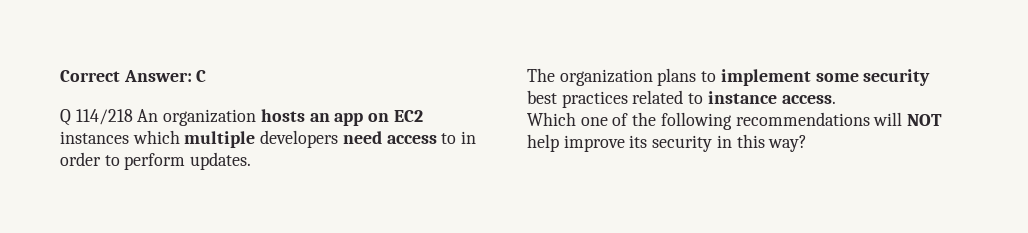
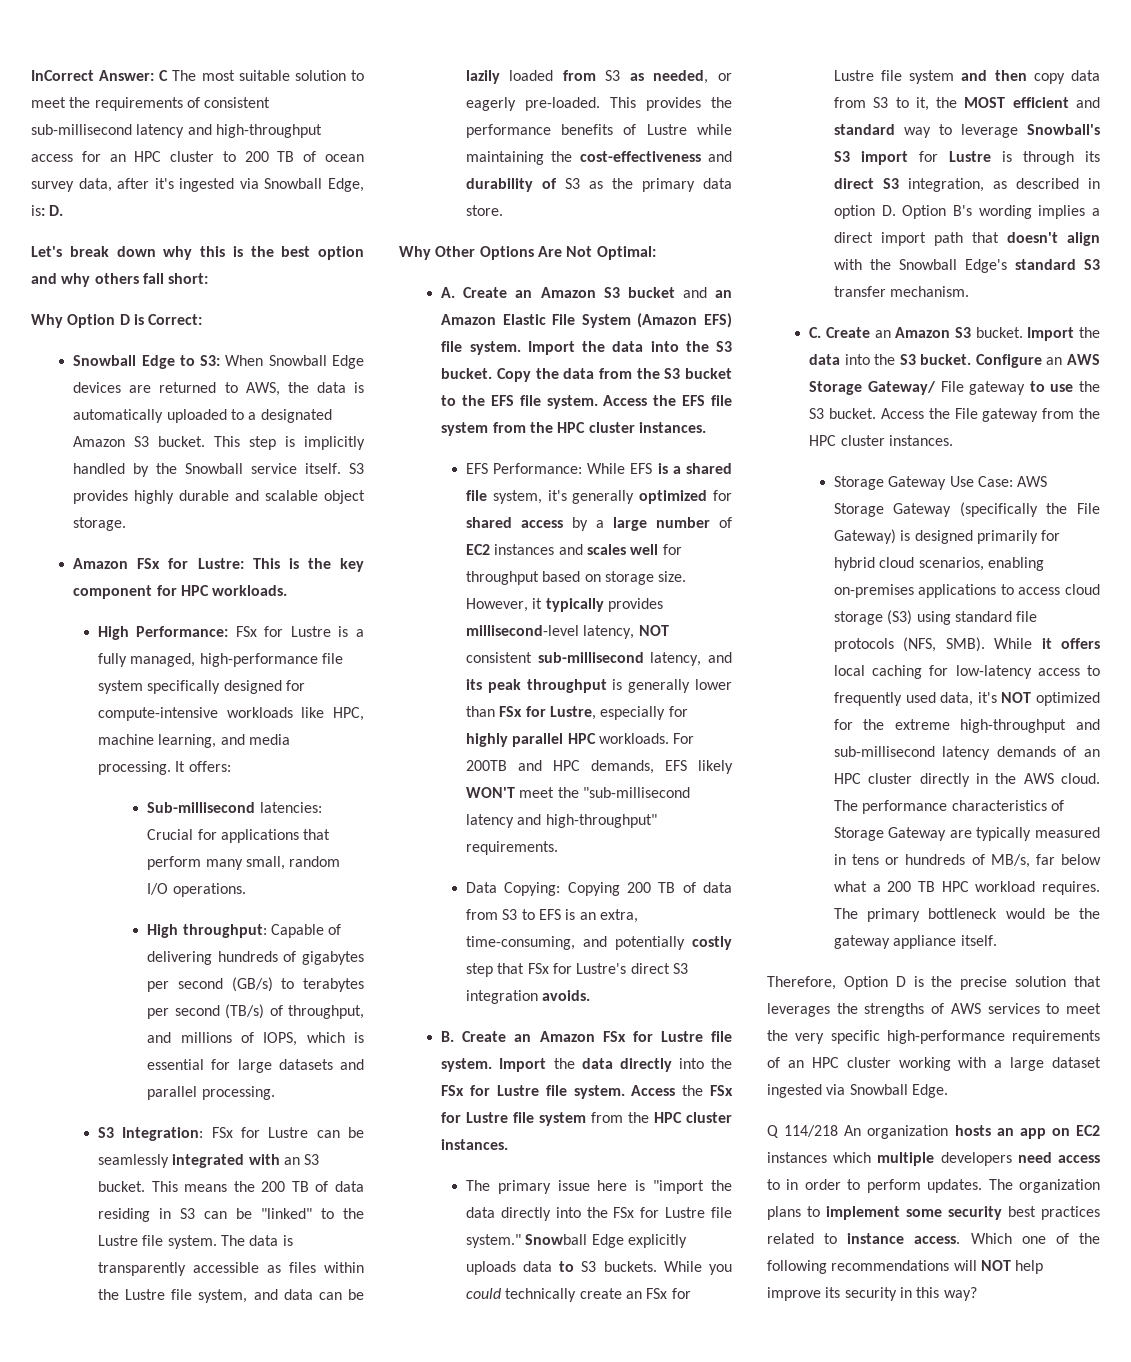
[60,70,120,82] Correct -> [31,70,94,81] InCorrect
(207, 76) none -> [172,70,364,81] [31,97,271,111] [31,124,322,138] [31,151,364,162] [31,178,364,192] [31,205,64,216] [31,246,364,260] [31,273,209,287] [31,314,203,328] [73,355,364,369] [73,382,364,396] [73,409,332,423] [73,436,365,450] [73,463,364,477] [73,490,365,504] [73,517,127,531] [73,558,364,572] [73,585,288,599] [97,626,364,640] [97,653,343,667] [97,680,305,694] [97,707,364,721] [97,734,290,748] [97,761,231,775] [147,802,322,813] [147,829,331,843] [147,856,341,870] [147,883,246,897] [147,924,342,938] [147,951,364,965] [147,977,364,992] [147,1004,364,1019] [147,1032,364,1046] [147,1059,364,1073] [147,1086,275,1100] [97,1127,364,1141] [97,1154,320,1168] [97,1181,365,1192] [97,1208,364,1222] [97,1235,293,1249] [97,1262,364,1276] [97,1289,365,1303] [465,70,732,84] [465,97,732,111] [465,124,732,138] [465,151,732,165] [465,178,732,192] [465,205,503,216] [399,246,656,260] [441,287,732,298] [441,313,732,328] [441,341,732,355] [441,368,732,382] [441,395,732,409] [441,422,706,436] [465,463,732,474] [465,490,732,504] [465,517,732,531] [465,544,682,555] [465,571,687,585] [465,598,663,612] [465,625,669,639] [465,652,732,666] [465,679,732,693] [465,706,688,720] [465,733,695,747] [465,760,733,774] [465,787,690,798] [465,814,657,828] [465,841,558,855] [465,882,732,896] [465,909,638,923] [465,936,732,950] [465,963,688,977] [465,990,591,1004] [441,1031,732,1042] [441,1058,732,1072] [441,1085,733,1099] [441,1112,732,1126] [441,1139,509,1150] [465,1180,732,1194] [465,1207,732,1221] [465,1234,687,1248] [465,1261,732,1275] [465,1288,691,1302] [833,70,1100,84] [833,97,1100,111] [833,124,1100,138] [833,151,1100,165] [833,178,1100,192] [833,205,1100,219] [833,232,1100,246] [833,259,1100,273] [833,286,970,297] [809,327,1100,341] [809,354,1100,368] [809,381,1100,395] [809,408,1100,422] [809,435,953,446] [833,476,1048,490] [833,502,1100,517] [833,529,1061,544] [833,557,1044,571] [833,584,1100,598] [833,610,1038,625] [833,637,1100,652] [833,665,1100,679] [833,692,1100,706] [833,719,1100,733] [833,746,1100,760] [833,773,1100,787] [833,800,1064,814] [833,827,1100,841] [833,854,1101,868] [833,881,1100,895] [833,908,1100,922] [833,935,997,949] [767,976,1101,990] [767,1003,1101,1017] [767,1030,1100,1044] [767,1057,1101,1071] [767,1084,948,1098] The most suitable solution to meet the requirements of consistent sub-millisecond latency and high-throughput access for an HPC cluster to 200 TB of ocean survey data, after it's ingested via Snowball Edge, is: D. // Let's break down why this is the best option and why others fall short: // Why Option D is Correct: // Snowball Edge to S3: When Snowball Edge devices are returned to AWS, the data is automatically uploaded to a designated Amazon S3 bucket. This step is implicitly handled by the Snowball service itself. S3 provides highly durable and scalable object storage. // Amazon FSx for Lustre: This is the key component for HPC workloads. // High Performance: FSx for Lustre is a fully managed, high-performance file system specifically designed for compute-intensive workloads like HPC, machine learning, and media processing. It offers: // Sub-millisecond latencies: Crucial for applications that perform many small, random I/O operations. // High throughput: Capable of delivering hundreds of gigabytes per second (GB/s) to terabytes per second (TB/s) of throughput, and millions of IOPS, which is essential for large datasets and parallel processing. // S3 Integration: FSx for Lustre can be seamlessly integrated with an S3 bucket. This means the 200 TB of data residing in S3 can be "linked" to the Lustre file system. The data is transparently accessible as files within the Lustre file system, and data can be lazily loaded from S3 as needed, or eagerly pre-loaded. This provides the performance benefits of Lustre while maintaining the cost-effectiveness and durability of S3 as the primary data store. // Why Other Options Are Not Optimal: // A. Create an Amazon S3 bucket and an Amazon Elastic File System (Amazon EFS) file system. Import the data into the S3 bucket. Copy the data from the S3 bucket to the EFS file system. Access the EFS file system from the HPC cluster instances. // EFS Performance: While EFS is a shared file system, it's generally optimized for shared access by a large number of EC2 instances and scales well for throughput based on storage size. However, it typically provides millisecond-level latency, NOT consistent sub-millisecond latency, and its peak throughput is generally lower than FSx for Lustre, especially for highly parallel HPC workloads. For 200TB and HPC demands, EFS likely WON'T meet the "sub-millisecond latency and high-throughput" requirements. // Data Copying: Copying 200 TB of data from S3 to EFS is an extra, time-consuming, and potentially costly step that FSx for Lustre's direct S3 integration avoids. // B. Create an Amazon FSx for Lustre file system. Import the data directly into the FSx for Lustre file system. Access the FSx for Lustre file system from the HPC cluster instances. // The primary issue here is "import the data directly into the FSx for Lustre file system." Snowball Edge explicitly uploads data to S3 buckets. While you could technically create an FSx for Lustre file system and then copy data from S3 to it, the MOST efficient and standard way to leverage Snowball's S3 import for Lustre is through its direct S3 integration, as described in option D. Option B's wording implies a direct import path that doesn't align with the Snowball Edge's standard S3 transfer mechanism. // C. Create an Amazon S3 bucket. Import the data into the S3 bucket. Configure an AWS Storage Gateway/ File gateway to use the S3 bucket. Access the File gateway from the HPC cluster instances. // Storage Gateway Use Case: AWS Storage Gateway (specifically the File Gateway) is designed primarily for hybrid cloud scenarios, enabling on-premises applications to access cloud storage (S3) using standard file protocols (NFS, SMB). While it offers local caching for low-latency access to frequently used data, it's NOT optimized for the extreme high-throughput and sub-millisecond latency demands of an HPC cluster directly in the AWS cloud. The performance characteristics of Storage Gateway are typically measured in tens or hundreds of MB/s, far below what a 200 TB HPC workload requires. The primary bottleneck would be the gateway appliance itself. // Therefore, Option D is the precise solution that leverages the strengths of AWS services to meet the very specific high-performance requirements of an HPC cluster working with a large dataset ingested via Snowball Edge.
(252, 161) // -> (983, 1186) none
(836, 99) // -> (961, 1240) none

